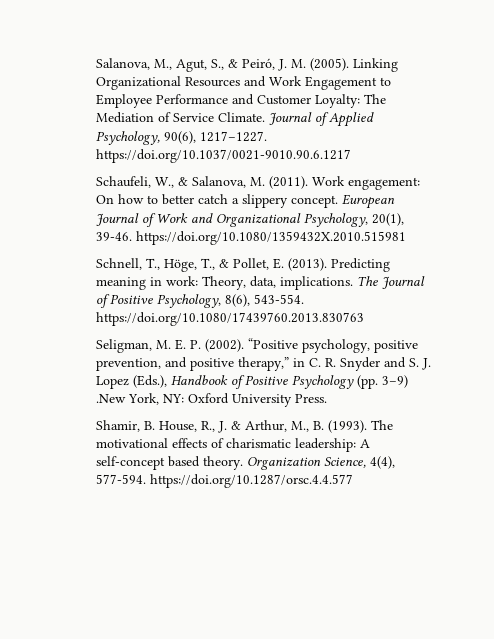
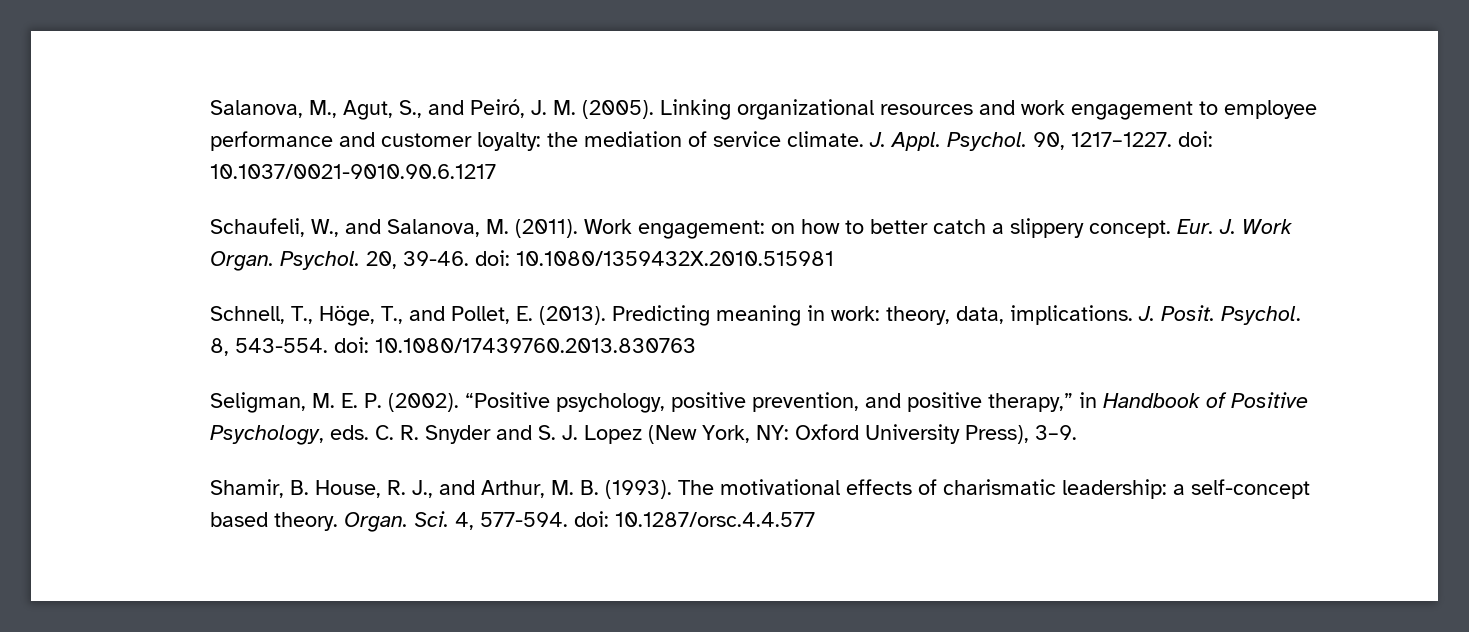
[228,59,239,68] & -> [427,100,464,115] and
[96,76,392,90] [96,94,387,108] [96,112,375,127] [96,131,268,145] [96,149,352,163] Organizational Resources and Work Engagement to Employee Performance and Customer Loyalty: The Mediation of Service Climate. Journal of Applied Psychology, 90(6), 1217–1227. https://doi.org/10.1037/0021-9010.90.6.1217 -> [736,99,1317,120] [209,131,1213,151] [209,164,496,179] organizational resources and work engagement to employee performance and customer loyalty: the mediation of service climate. J. Appl. Psychol. 90, 1217–1227. doi: 10.1037/0021-9010.90.6.1217
[178,177,189,186] & -> [344,219,381,234] and
[96,195,115,204] On -> [770,223,795,234] on
[342,194,396,209] [96,213,405,227] [96,231,407,245] European Journal of Work and Organizational Psychology, 20(1), 39-46. https://doi.org/10.1080/1359432X.2010.515981 -> [1176,219,1292,234] [209,250,834,271] Eur. J. Work Organ. Psychol. 20, 39-46. doi: 10.1080/1359432X.2010.515981
[219,259,230,268] & -> [408,306,445,321] and
[202,276,247,290] Theory, -> [885,306,950,325] theory,
[357,276,426,289] [96,294,305,308] [96,312,365,326] The Journal of Positive Psychology, 8(6), 543-554. https://doi.org/10.1080/17439760.2013.830763 -> [1137,305,1301,325] [209,337,696,356] J. Posit. Psychol. 8, 543-554. doi: 10.1080/17439760.2013.830763
(306, 362) none -> [1102,392,1308,408] [209,425,369,445] Handbook of Positive Psychology, eds.
[133,375,409,389] [96,394,127,403] (Eds.), Handbook of Positive Psychology (pp. 3–9) .New -> [647,425,697,444] (New
[295,394,328,403] Press. -> [964,425,1077,444] Press), 3–9.
[201,420,310,433] R., J. & Arthur, M., -> [386,480,574,498] R. J., and Arthur, M.
[360,439,371,448] A -> [1172,484,1185,495] a
[247,456,396,470] [96,474,354,488] Organization Science, 4(4), 577-594. https://doi.org/10.1287/orsc.4.4.577 -> [343,511,815,532] Organ. Sci. 4, 577-594. doi: 10.1287/orsc.4.4.577

